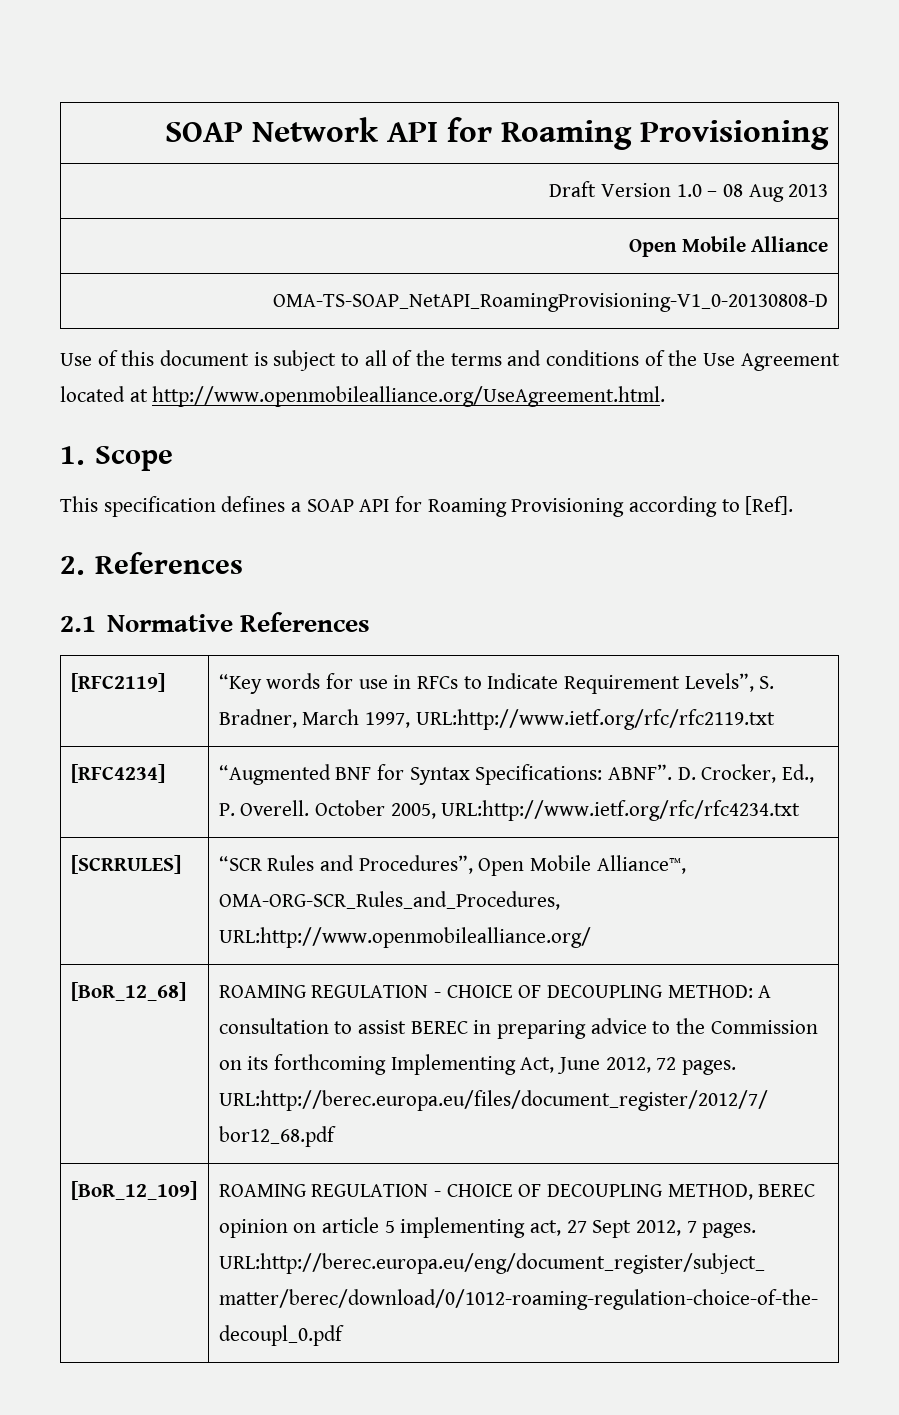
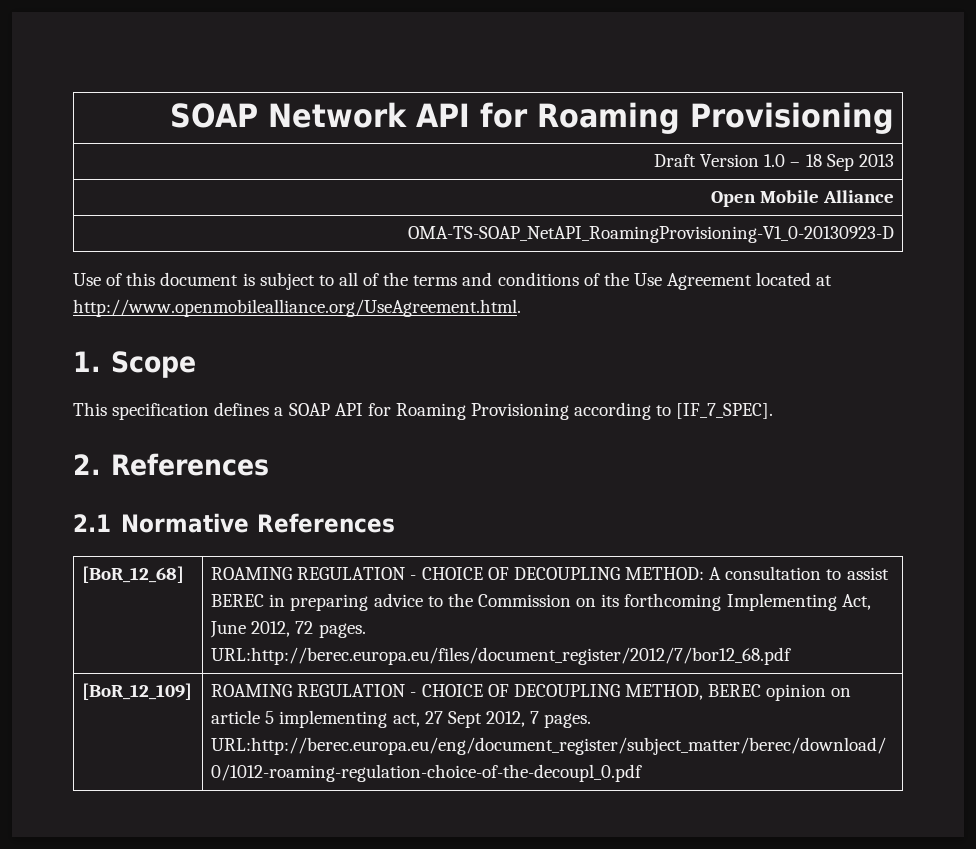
[723,184,784,202] 08 Aug -> [805,154,854,171] 18 Sep
[273,293,829,312] OMA-TS-SOAP_NetAPI_RoamingProvisioning-V1_0-20130808-D -> [407,226,894,243] OMA-TS-SOAP_NetAPI_RoamingProvisioning-V1_0-20130923-D
[745,496,794,515] [Ref]. -> [676,403,774,419] [IF_7_SPEC].
[70,673,165,692] [218,673,775,694] [218,709,775,730] [70,764,165,783] [218,764,814,785] [218,800,801,821] [70,855,181,874] [218,855,686,876] [218,891,560,910] [218,927,591,948] // [RFC2119] | “Key words for use in RFCs to Indicate Requirement Levels”, S. Bradner, March 1997, URL:http://www.ietf.org/rfc/rfc2119.txt // [RFC4234] | “Augmented BNF for Syntax Specifications: ABNF”. D. Crocker, Ed., P. Overell. October 2005, URL:http://www.ietf.org/rfc/rfc4234.txt // [SCRRULES] | “SCR Rules and Procedures”, Open Mobile Alliance™, OMA-ORG-SCR_Rules_and_Procedures, URL:http://www.openmobilealliance.org/ -> (395, 523) none

